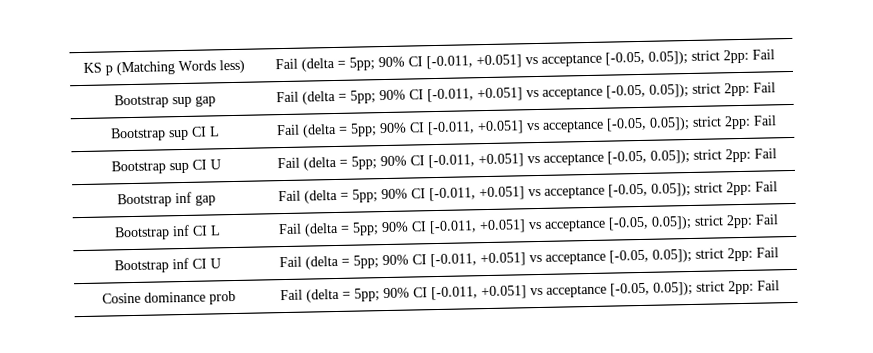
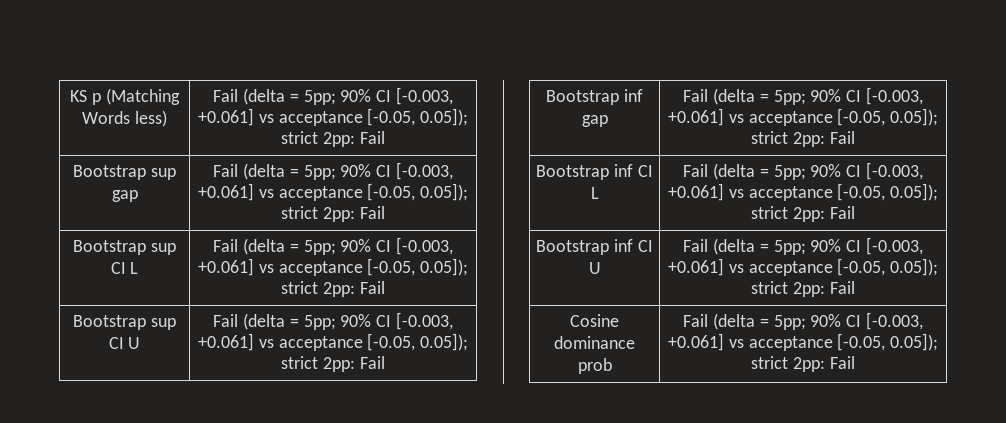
[425,54,522,70] [-0.011, +0.051] -> [395,87,453,105] [198,108,255,126] [-0.003, +0.061]
[426,87,523,103] [-0.011, +0.051] -> [395,162,453,180] [198,183,255,201] [-0.003, +0.061]
[426,120,524,136] [-0.011, +0.051] -> [395,237,453,255] [198,258,255,276] [-0.003, +0.061]
[427,153,524,169] [-0.011, +0.051] -> [395,312,453,330] [198,333,255,351] [-0.003, +0.061]
[428,186,525,202] [-0.011, +0.051] -> [865,87,923,105] [668,108,725,126] [-0.003, +0.061]
[428,219,526,235] [-0.011, +0.051] -> [865,162,923,180] [668,183,725,201] [-0.003, +0.061]
[429,252,526,268] [-0.011, +0.051] -> [865,237,923,255] [668,258,725,276] [-0.003, +0.061]
[430,285,527,301] [-0.011, +0.051] -> [865,312,923,330] [668,333,725,351] [-0.003, +0.061]

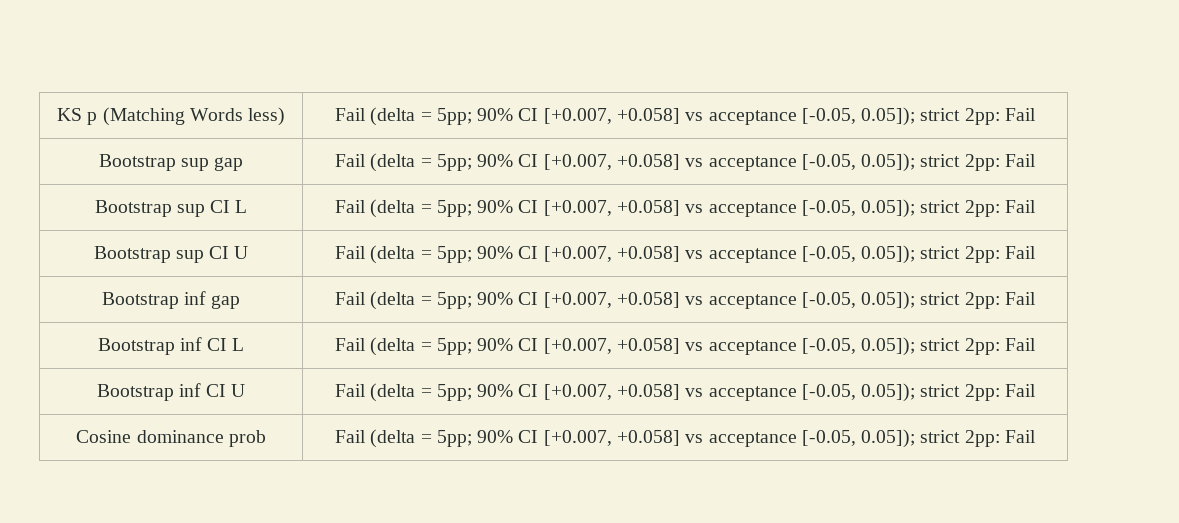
[395,87,453,105] [198,108,255,126] [-0.003, +0.061] -> [543,108,680,124] [+0.007, +0.058]
[395,162,453,180] [198,183,255,201] [-0.003, +0.061] -> [543,154,680,170] [+0.007, +0.058]
[395,237,453,255] [198,258,255,276] [-0.003, +0.061] -> [543,200,680,216] [+0.007, +0.058]
[395,312,453,330] [198,333,255,351] [-0.003, +0.061] -> [543,246,680,262] [+0.007, +0.058]
[865,87,923,105] [668,108,725,126] [-0.003, +0.061] -> [543,292,680,308] [+0.007, +0.058]
[865,162,923,180] [668,183,725,201] [-0.003, +0.061] -> [543,338,680,354] [+0.007, +0.058]
[865,237,923,255] [668,258,725,276] [-0.003, +0.061] -> [543,384,680,400] [+0.007, +0.058]
[865,312,923,330] [668,333,725,351] [-0.003, +0.061] -> [543,430,680,446] [+0.007, +0.058]

